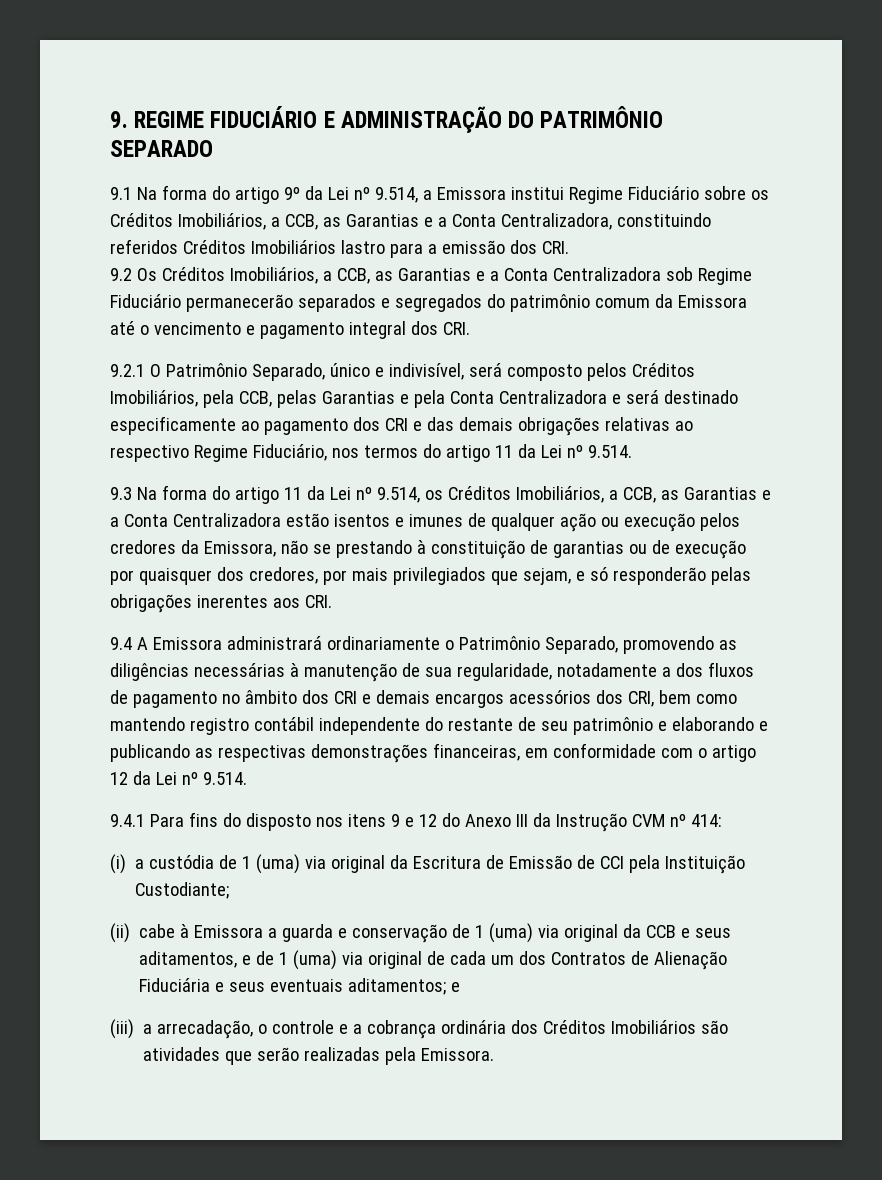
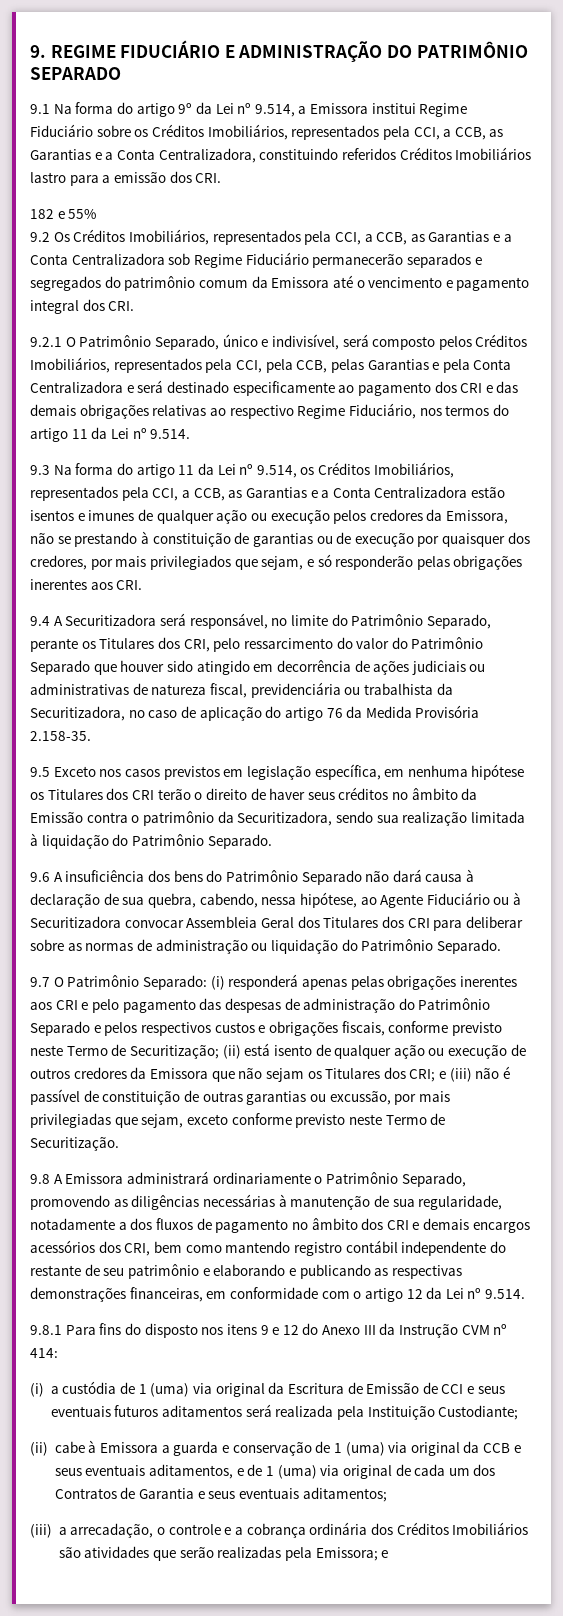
(266, 221) none -> [291,125,440,140] representados pela CCI,
(569, 247) none -> [30,209,97,219] // 182 e 55%
(318, 275) none -> [212,230,361,245] representados pela CCI,
(198, 398) none -> [113,358,262,373] representados pela CCI,
(604, 494) none -> [30,486,179,501] representados pela CCI,
(148, 643) none -> [65,613,491,629] [30,637,484,652] [30,660,486,675] [30,682,453,698] [30,705,480,721] [30,731,91,741] [30,764,525,780] [30,787,478,800] [30,811,525,826] [30,833,272,849] [30,869,475,885] [30,892,522,908] [30,916,523,931] [30,939,501,954] [30,974,517,990] [30,998,491,1013] [30,1021,502,1036] [30,1043,526,1059] [30,1066,511,1082] [30,1089,450,1105] [30,1113,446,1128] [30,1137,119,1151] [30,1174,63,1184] Securitizadora será responsável, no limite do Patrimônio Separado, perante os Titulares dos CRI, pelo ressarcimento do valor do Patrimônio Separado que houver sido atingido em decorrência de ações judiciais ou administrativas de natureza fiscal, previdenciária ou trabalhista da Securitizadora, no caso de aplicação do artigo 76 da Medida Provisória 2.158-35. // 9.5 Exceto nos casos previstos em legislação específica, em nenhuma hipótese os Titulares dos CRI terão o direito de haver seus créditos no âmbito da Emissão contra o patrimônio da Securitizadora, sendo sua realização limitada à liquidação do Patrimônio Separado. // 9.6 A insuficiência dos bens do Patrimônio Separado não dará causa à declaração de sua quebra, cabendo, nessa hipótese, ao Agente Fiduciário ou à Securitizadora convocar Assembleia Geral dos Titulares dos CRI para deliberar sobre as normas de administração ou liquidação do Patrimônio Separado. // 9.7 O Patrimônio Separado: (i) responderá apenas pelas obrigações inerentes aos CRI e pelo pagamento das despesas de administração do Patrimônio Separado e pelos respectivos custos e obrigações fiscais, conforme previsto neste Termo de Securitização; (ii) está isento de qualquer ação ou execução de outros credores da Emissora que não sejam os Titulares dos CRI; e (iii) não é passível de constituição de outras garantias ou excussão, por mais privilegiadas que sejam, exceto conforme previsto neste Termo de Securitização. // 9.8 A
[110,814,145,827] 9.4.1 -> [30,1325,62,1335] 9.8.1
(625, 862) none -> [467,1386,505,1394] [50,1404,334,1417] e seus eventuais futuros aditamentos será realizada
(732, 933) none -> [85,1465,146,1476] eventuais
[654,951,728,970] [139,978,211,992] Alienação Fiduciária -> [139,1488,195,1499] Garantia
[451,982,461,992] e -> (387, 1494) none
[421,1048,495,1061] Emissora. -> [315,1547,389,1561] Emissora; e

